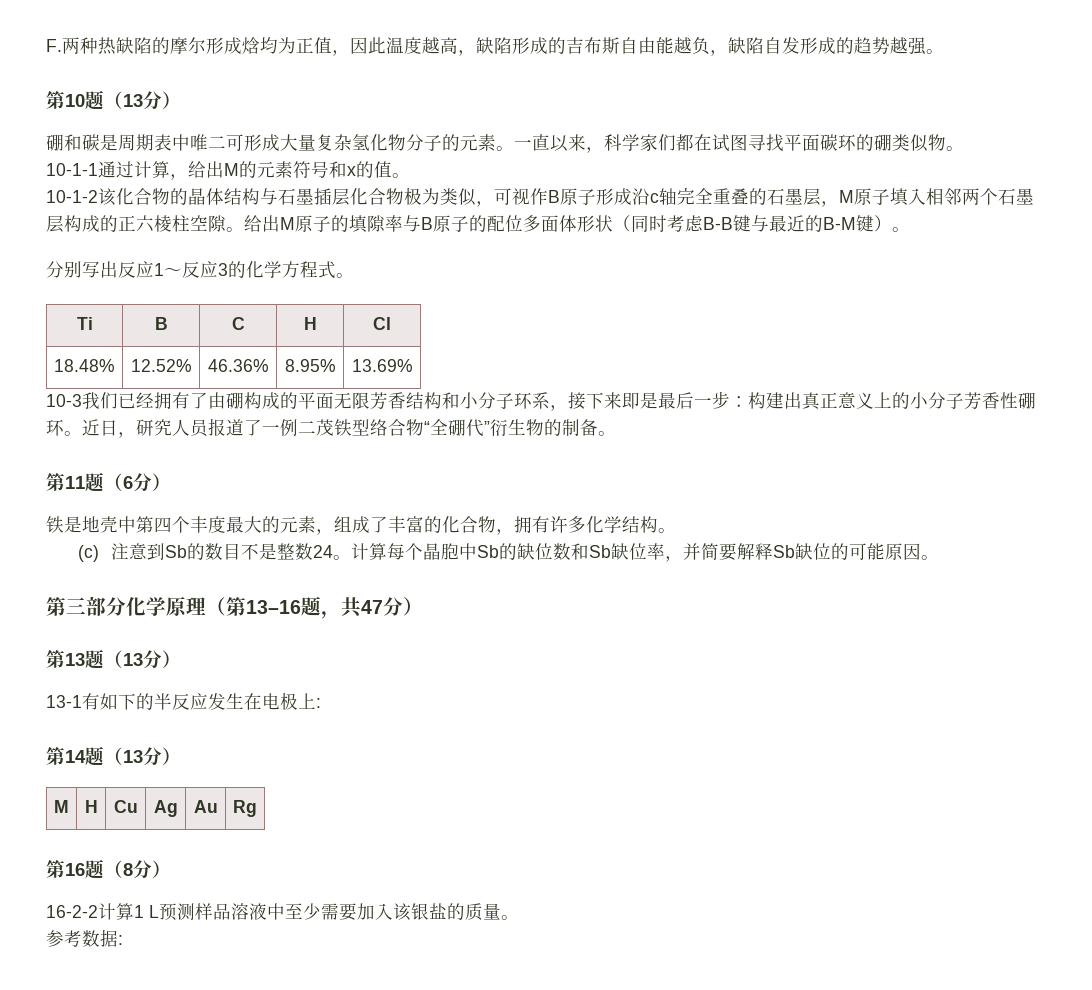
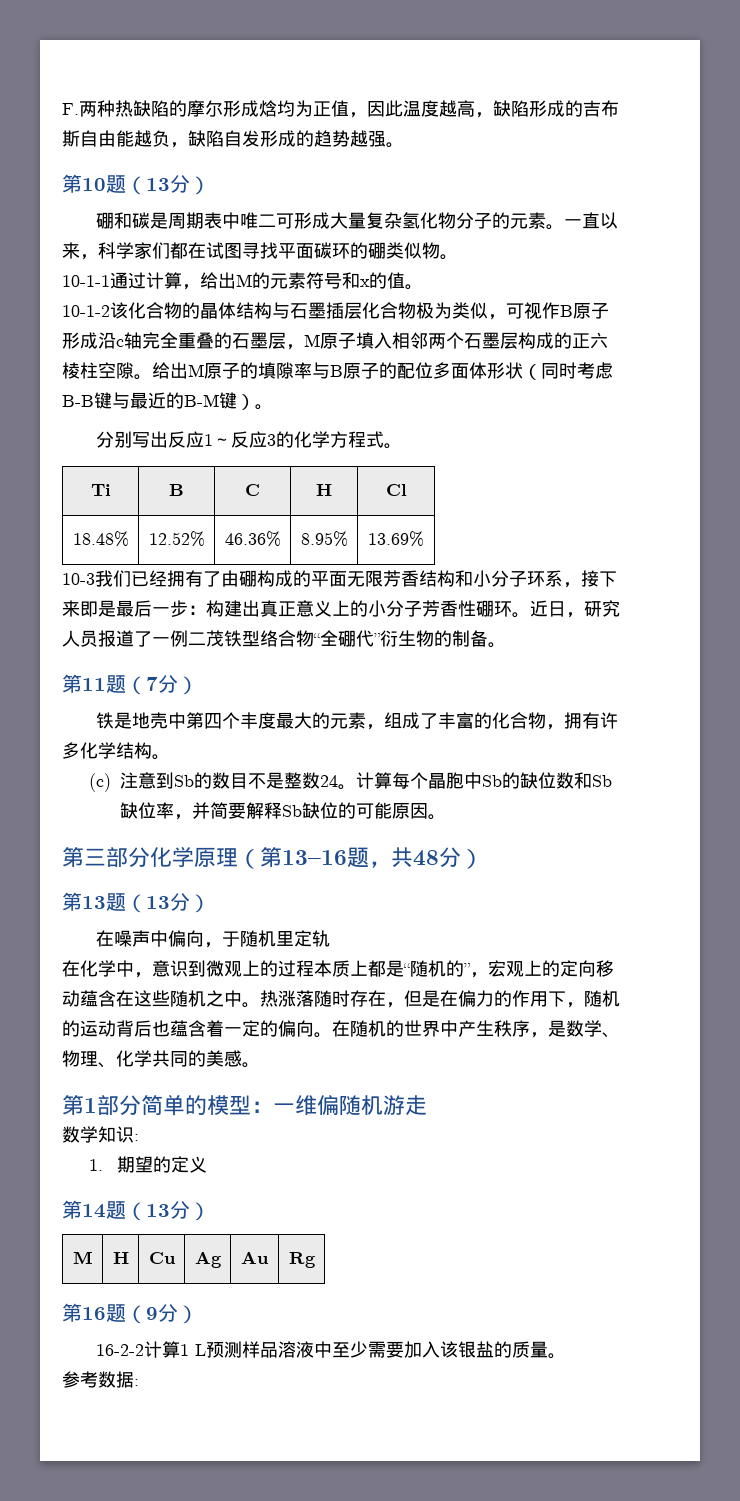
[123,476,133,489] 6 -> [146,677,158,691] 7
[361,600,383,614] 47 -> [413,850,439,866] 48
[46,692,321,710] 13-1有如下的半反应发生在电极上: -> [96,930,331,948] [62,960,614,978] [62,990,620,1008] [62,1020,620,1038] [62,1050,260,1068] [62,1095,427,1116] [62,1126,139,1143] [89,1156,207,1173] 在噪声中偏向，于随机里定轨 // 在化学中，意识到微观上的过程本质上都是“随机的”，宏观上的定向移动蕴含在这些随机之中。热涨落随时存在，但是在偏力的作用下，随机的运动背后也蕴含着一定的偏向。在随机的世界中产生秩序，是数学、物理、化学共同的美感。 // 第1部分简单的模型：一维偏随机游走 // 数学知识: // 1.期望的定义
[123,863,133,876] 8 -> [146,1307,158,1320] 9

